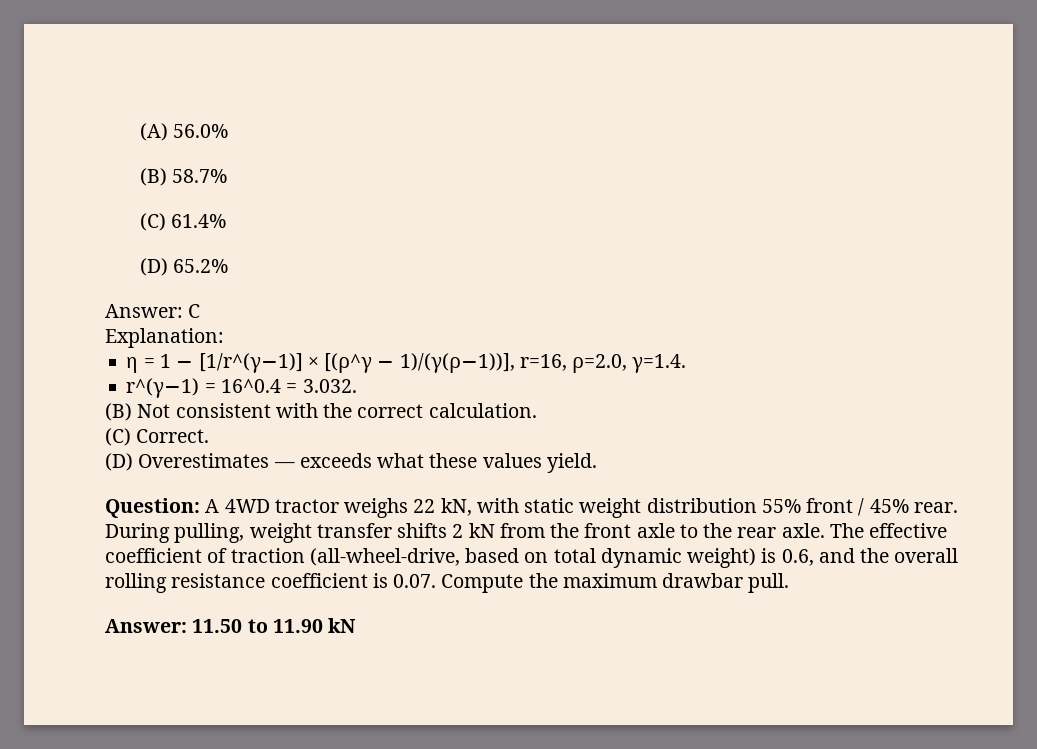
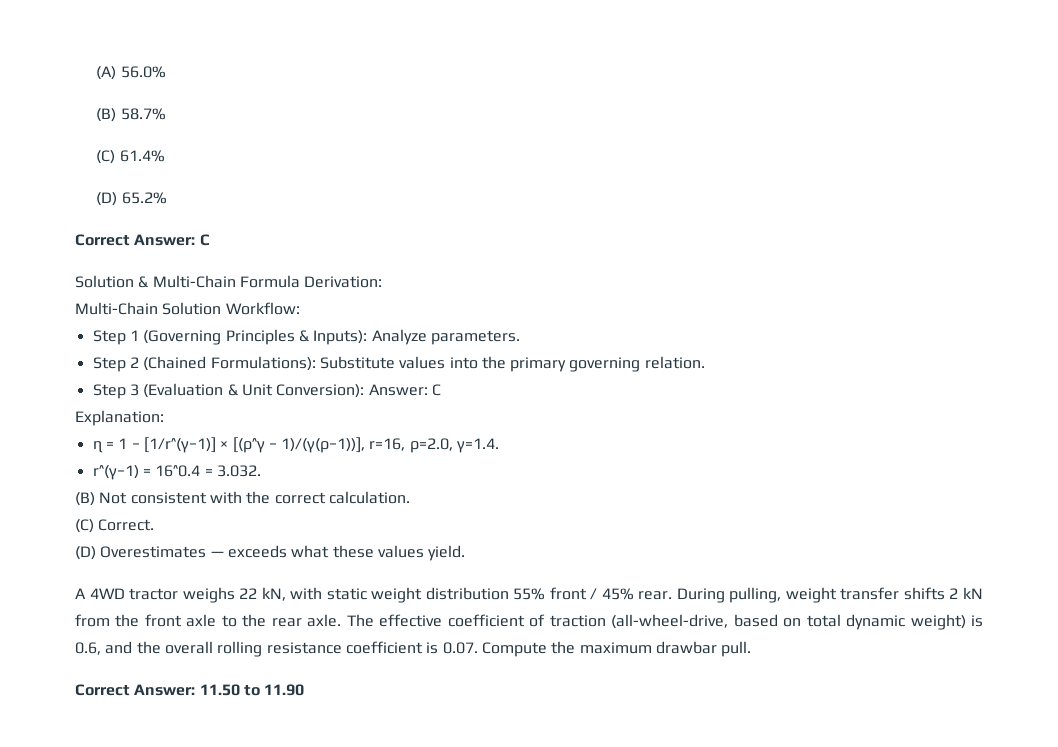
(229, 266) none -> [75,234,210,246] [75,275,383,288] [75,302,300,315] [92,329,520,345] [92,356,705,372] [92,383,365,399] Correct Answer: C // Solution & Multi-Chain Formula Derivation: // Multi-Chain Solution Workflow: // Step 1 (Governing Principles & Inputs): Analyze parameters. // Step 2 (Chained Formulations): Substitute values into the primary governing relation. // Step 3 (Evaluation & Unit Conversion):
[105,498,200,518] Question: -> (466, 553) none
(790, 583) none -> [75,684,130,696] Correct
[328,618,357,633] kN -> (305, 690) none

